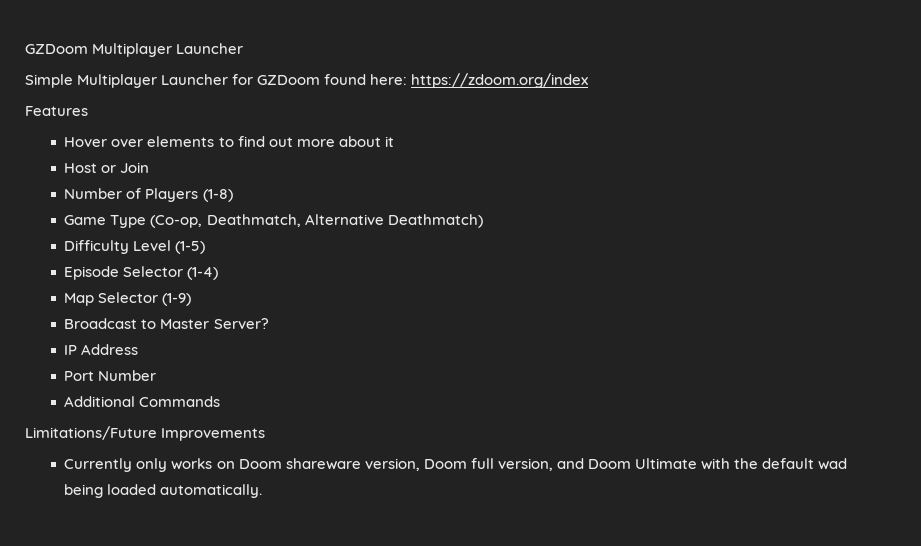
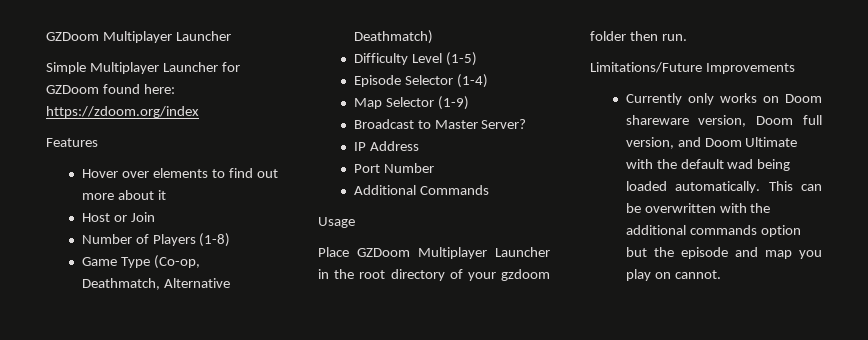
(221, 401) none -> [318,217,355,228] [318,247,550,259] [318,269,550,281] [590,31,687,41] // Usage // Place GZDoom Multiplayer Launcher in the root directory of your gzdoom folder then run.
(263, 491) none -> [768,181,822,191] [625,203,771,213] [625,225,801,237] [625,247,822,259] [625,269,721,281] This can be overwritten with the additional commands option but the episode and map you play on cannot.

